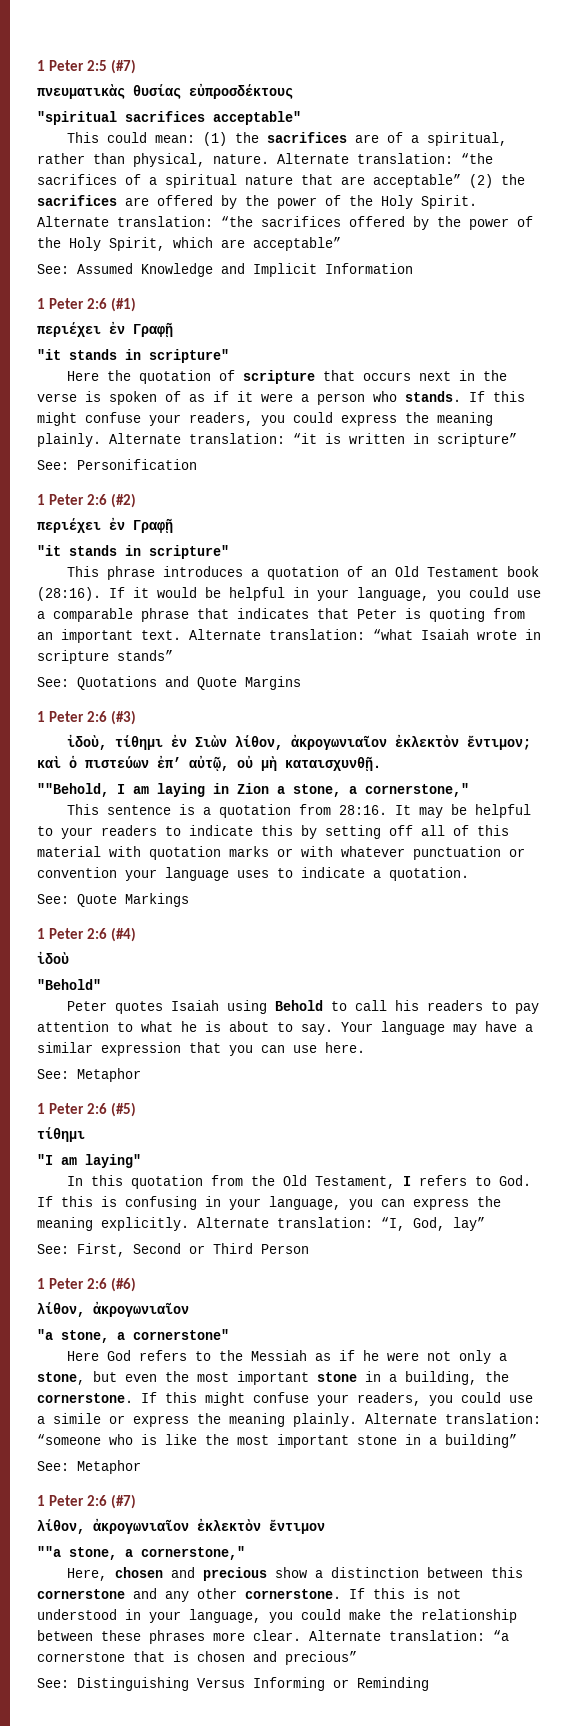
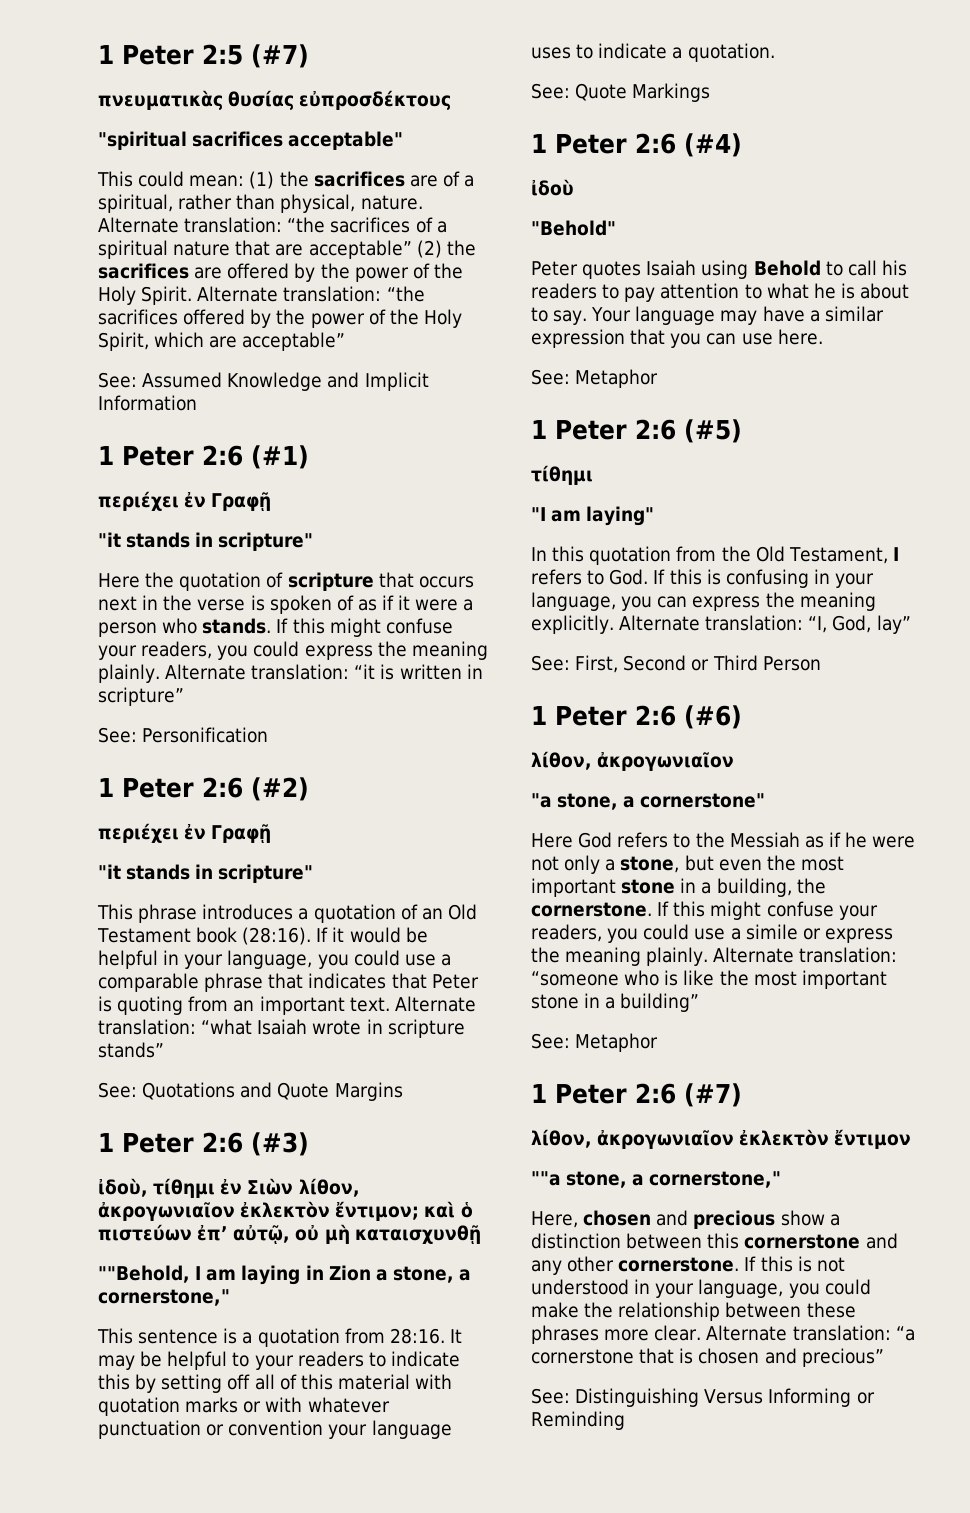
[285,756,381,771] καταισχυνθῇ. -> [354,1225,481,1244] καταισχυνθῇ

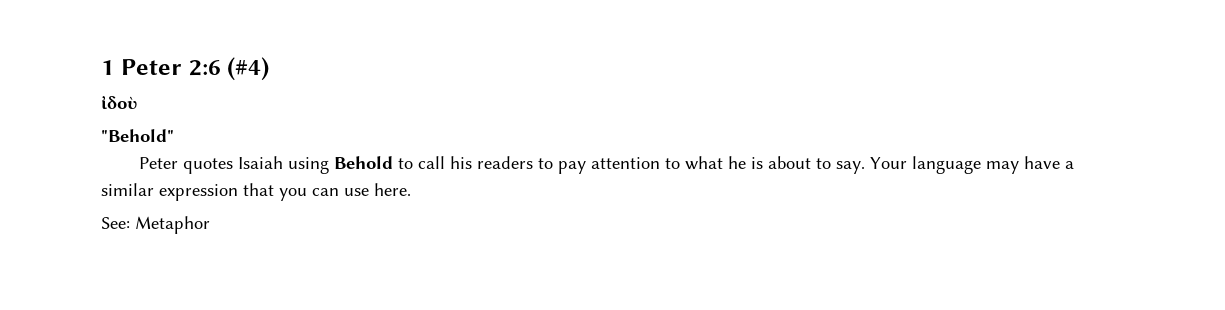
[98,44,309,68] [98,90,452,110] [98,131,404,150] [97,171,475,189] [98,194,423,213] [98,217,447,233] [98,240,476,259] [98,263,463,282] [98,286,425,305] [98,309,462,328] [98,332,346,351] [98,372,429,391] [98,395,197,411] [98,445,309,469] [98,491,272,511] [98,532,314,551] [98,572,474,591] [98,595,474,614] [98,618,453,637] [98,641,488,660] [98,664,483,683] [98,687,184,706] [98,727,269,743] [98,777,309,801] [98,823,272,843] [98,864,314,883] [97,904,477,923] [97,927,428,945] [98,950,451,969] [98,973,479,992] [98,996,476,1015] [98,1019,465,1038] [98,1042,164,1058] [98,1082,403,1101] [98,1132,309,1156] [98,1178,360,1198] [98,1201,473,1221] [98,1224,481,1244] [98,1265,472,1285] [98,1289,230,1306] [97,1328,462,1347] [98,1351,460,1370] [98,1374,453,1393] [98,1397,390,1416] [98,1420,452,1439] [531,43,775,62] [531,83,711,102] [531,134,627,154] 1 Peter 2:5 (#7) // πνευματικὰς θυσίας εὐπροσδέκτους // "spiritual sacrifices acceptable" // This could mean: (1) the sacrifices are of a spiritual, rather than physical, nature. Alternate translation: “the sacrifices of a spiritual nature that are acceptable” (2) the sacrifices are offered by the power of the Holy Spirit. Alternate translation: “the sacrifices offered by the power of the Holy Spirit, which are acceptable” // See: Assumed Knowledge and Implicit Information // 1 Peter 2:6 (#1) // περιέχει ἐν Γραφῇ // "it stands in scripture" // Here the quotation of scripture that occurs next in the verse is spoken of as if it were a person who stands. If this might confuse your readers, you could express the meaning plainly. Alternate translation: “it is written in scripture” // See: Personification // 1 Peter 2:6 (#2) // περιέχει ἐν Γραφῇ // "it stands in scripture" // This phrase introduces a quotation of an Old Testament book (28:16). If it would be helpful in your language, you could use a comparable phrase that indicates that Peter is quoting from an important text. Alternate translation: “what Isaiah wrote in scripture stands” // See: Quotations and Quote Margins // 1 Peter 2:6 (#3) // ἰδοὺ, τίθημι ἐν Σιὼν λίθον, ἀκρογωνιαῖον ἐκλεκτὸν ἔντιμον; καὶ ὁ πιστεύων ἐπ’ αὐτῷ, οὐ μὴ καταισχυνθῇ // ""Behold, I am laying in Zion a stone, a cornerstone," // This sentence is a quotation from 28:16. It may be helpful to your readers to indicate this by setting off all of this material with quotation marks or with whatever punctuation or convention your language uses to indicate a quotation. // See: Quote Markings // 1 Peter -> [101,59,182,75] 1 Peter
[531,419,742,443] [531,465,593,485] [531,506,655,526] [531,546,899,565] [531,569,875,588] [531,592,876,611] [531,615,911,634] [531,655,821,673] [531,705,742,729] [531,751,735,771] [531,793,766,810] [531,832,916,848] [531,855,844,874] [531,878,826,897] [531,901,878,920] [531,924,893,943] [531,947,898,966] [531,970,887,989] [531,993,700,1012] [531,1033,659,1052] [531,1083,742,1107] [531,1129,912,1149] [531,1171,782,1188] [531,1210,840,1229] [531,1233,898,1249] [531,1256,845,1275] [531,1279,871,1298] [531,1302,856,1321] [531,1325,915,1344] [531,1348,884,1367] [531,1388,875,1407] [531,1411,625,1430] // 1 Peter 2:6 (#5) // τίθημι // "I am laying" // In this quotation from the Old Testament, I refers to God. If this is confusing in your language, you can express the meaning explicitly. Alternate translation: “I, God, lay” // See: First, Second or Third Person // 1 Peter 2:6 (#6) // λίθον, ἀκρογωνιαῖον // "a stone, a cornerstone" // Here God refers to the Messiah as if he were not only a stone, but even the most important stone in a building, the cornerstone. If this might confuse your readers, you could use a simile or express the meaning plainly. Alternate translation: “someone who is like the most important stone in a building” // See: Metaphor // 1 Peter 2:6 (#7) // λίθον, ἀκρογωνιαῖον ἐκλεκτὸν ἔντιμον // ""a stone, a cornerstone," // Here, chosen and precious show a distinction between this cornerstone and any other cornerstone. If this is not understood in your language, you could make the relationship between these phrases more clear. Alternate translation: “a cornerstone that is chosen and precious” // See: Distinguishing Versus Informing or Reminding -> (210, 225) none

